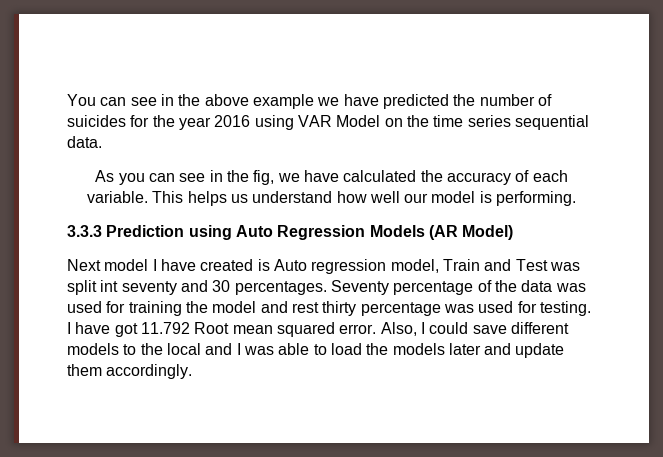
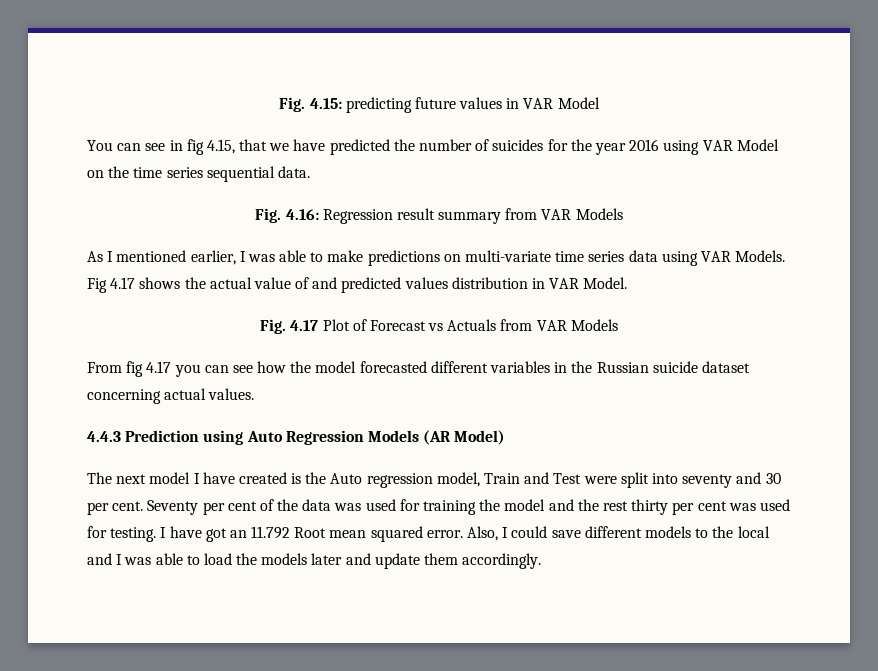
(67, 100) none -> [279,97,600,113] Fig. 4.15: predicting future values in VAR Model //
[178,94,314,109] the above example -> [186,139,268,155] fig 4.15, that
[95,170,568,185] [86,191,577,206] [67,225,102,237] As you can see in the fig, we have calculated the accuracy of each variable. This helps us understand how well our model is performing. // 3.3.3 -> [255,208,623,224] [87,250,786,266] [87,277,628,293] [260,319,618,334] [87,361,750,377] [87,388,255,404] [87,431,121,442] Fig. 4.16: Regression result summary from VAR Models // As I mentioned earlier, I was able to make predictions on multi-variate time series data using VAR Models. Fig 4.17 shows the actual value of and predicted values distribution in VAR Model. // Fig. 4.17 Plot of Forecast vs Actuals from VAR Models // From fig 4.17 you can see how the model forecasted different variables in the Russian suicide dataset concerning actual values. // 4.4.3
[67,259,101,271] Next -> [87,472,147,484] The next
(270, 265) none -> [305,472,327,484] the
[549,262,580,271] [67,280,474,295] was split int seventy and 30 percentages. Seventy percentage -> [583,472,781,488] [87,500,257,515] were split into seventy and 30 per cent. Seventy per cent
(288, 307) none -> [577,499,599,511] the
[360,302,441,316] percentage -> [672,501,727,515] per cent
(138, 330) none -> [229,530,247,538] an

